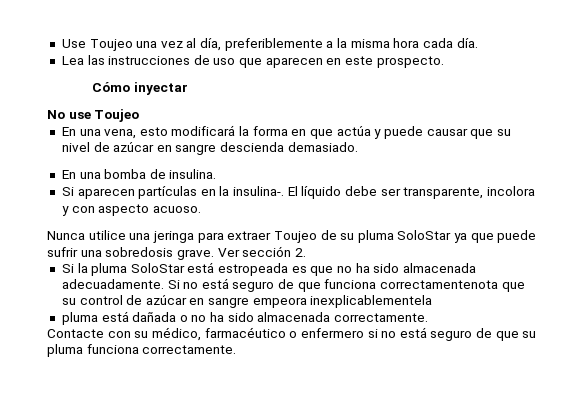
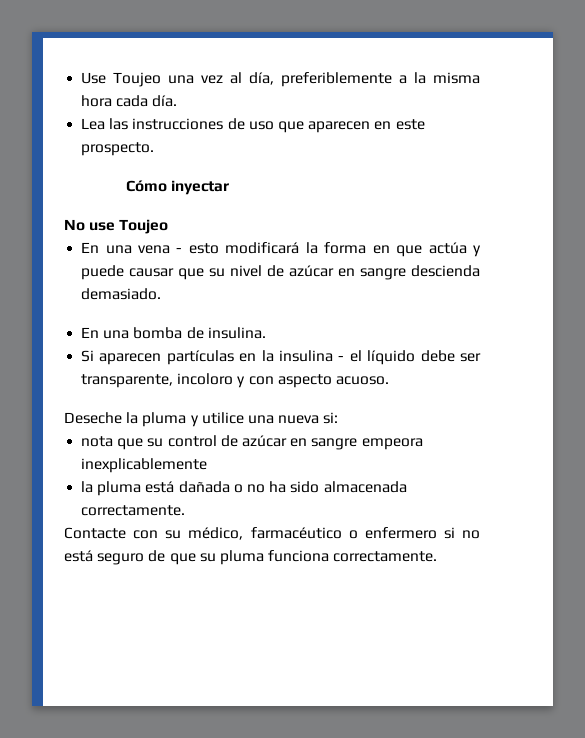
[104,129,137,139] vena, -> [137,245,183,254] vena -
[233,186,298,196] insulina-. El -> [279,350,362,362] insulina - el
[486,186,535,196] incolora -> [177,373,234,385] incoloro
[47,230,537,243] [47,246,306,260] [61,262,476,276] [61,278,499,292] Nunca utilice una jeringa para extraer Toujeo de su pluma SoloStar ya que puede sufrir una sobredosis grave. Ver sección 2. // Si la pluma SoloStar está estropeada es que no ha sido almacenada adecuadamente. Si no está seguro de que funciona correctamentenota -> [64,412,339,427] [81,436,114,447] Deseche la pluma y utilice una nueva si: // nota
[310,295,433,308] inexplicablementela // -> [81,458,208,473] [81,481,94,493] inexplicablemente // la

